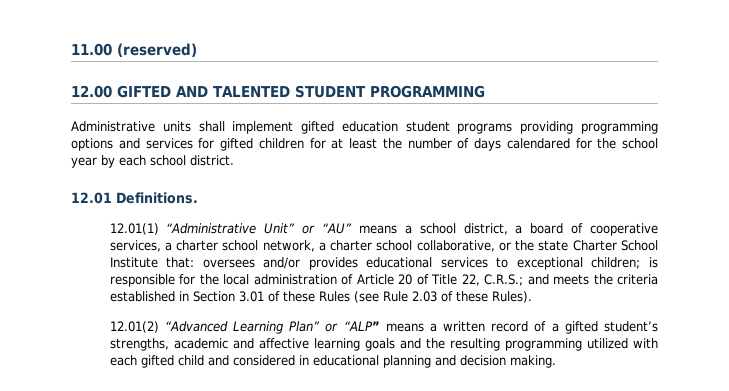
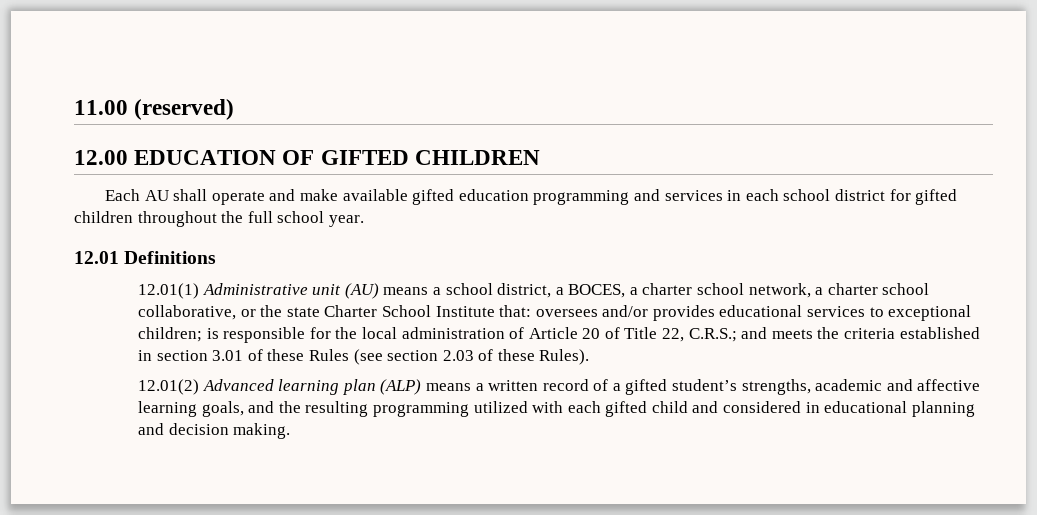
[117,85,485,98] [71,121,658,134] [71,138,658,151] [71,155,234,168] GIFTED AND TALENTED STUDENT PROGRAMMING // Administrative units shall implement gifted education student programs providing programming options and services for gifted children for at least the number of days calendared for the school year by each school district. -> [134,150,540,165] [105,189,958,205] [74,211,364,227] EDUCATION OF GIFTED CHILDREN // Each AU shall operate and make available gifted education programming and services in each school district for gifted children throughout the full school year.
[116,192,198,204] Definitions. -> [124,251,217,264] Definitions
[166,223,353,234] “Administrative Unit” or “AU” -> [202,283,379,299] Administrative unit (AU)
[530,223,658,236] [109,240,161,252] board of cooperative services, -> [568,284,626,298] BOCES,
[192,291,235,302] Section -> [156,350,208,361] section
[382,291,408,302] Rule -> [387,350,439,361] section
[164,321,380,334] “Advanced Learning Plan” or “ALP” -> [202,379,422,395] Advanced learning plan (ALP)
[364,338,395,351] goals -> [201,401,244,417] goals,

